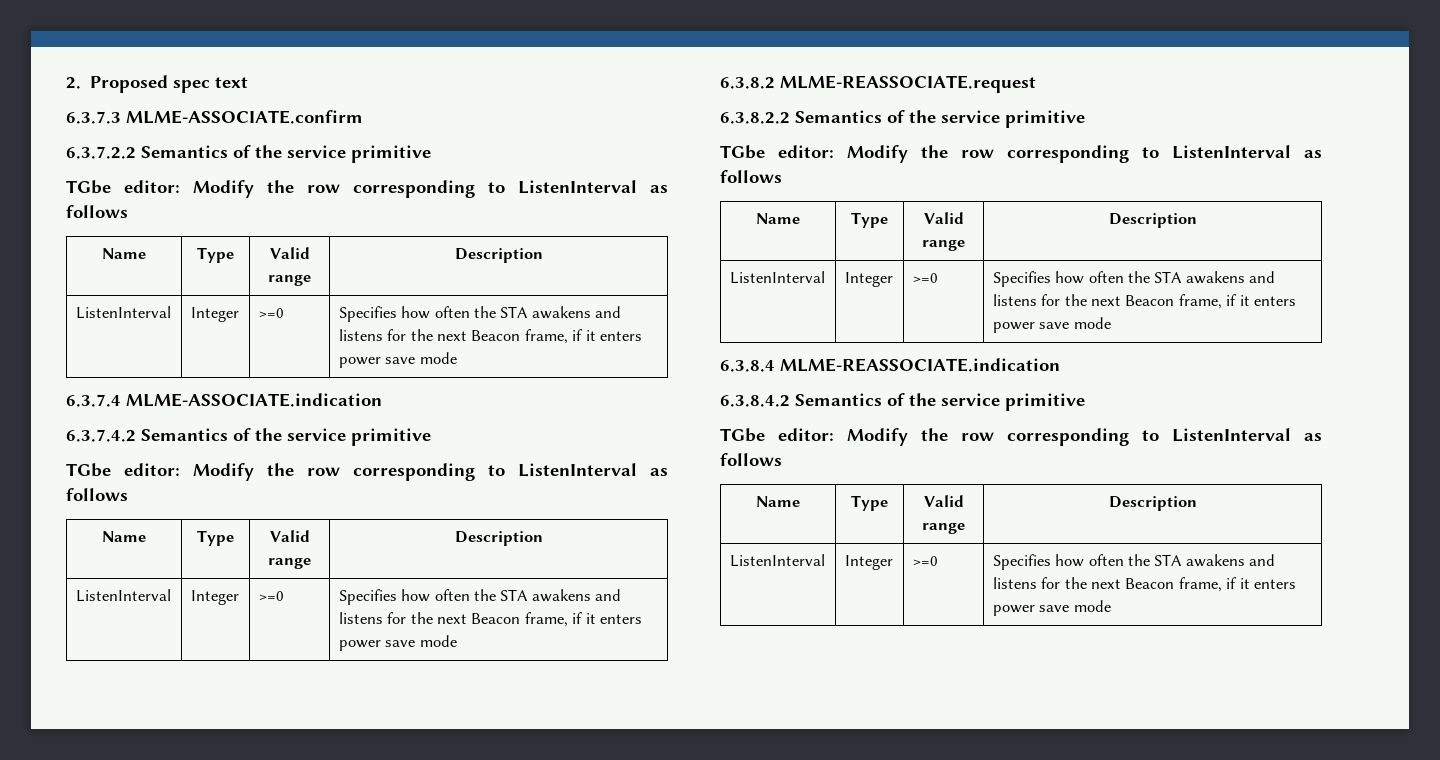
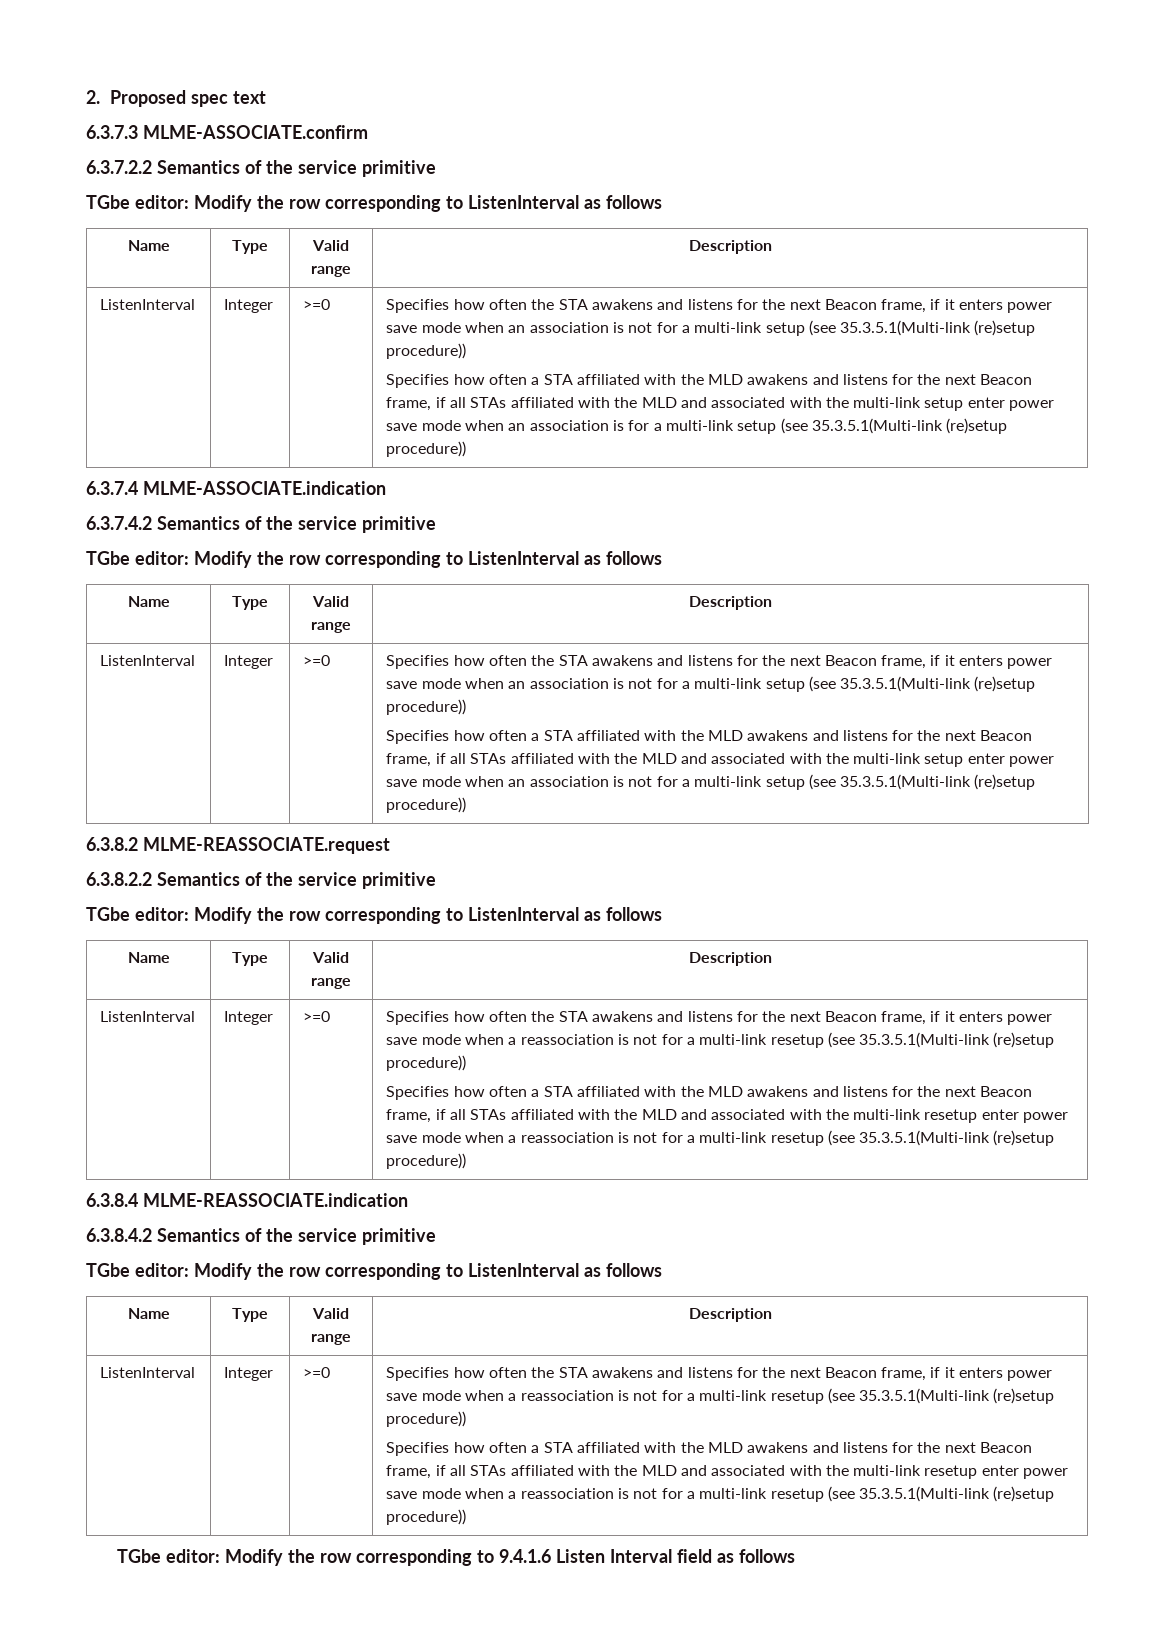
(457, 358) none -> [464,320,1036,336] [386,343,467,359] [386,374,1033,388] [386,397,1055,411] [386,418,1008,434] [386,441,467,457] when an association is not for a multi-link setup (see 35.3.5.1(Multi-link (re)setup procedure)) // Specifies how often a STA affiliated with the MLD awakens and listens for the next Beacon frame, if all STAs affiliated with the MLD and associated with the multi-link setup enter power save mode when an association is for a multi-link setup (see 35.3.5.1(Multi-link (re)setup procedure))
(457, 641) none -> [464,676,1036,692] [386,699,467,715] [386,730,1033,744] [386,753,1055,767] [386,774,1036,790] [386,797,467,813] when an association is not for a multi-link setup (see 35.3.5.1(Multi-link (re)setup procedure)) // Specifies how often a STA affiliated with the MLD awakens and listens for the next Beacon frame, if all STAs affiliated with the MLD and associated with the multi-link setup enter power save mode when an association is not for a multi-link setup (see 35.3.5.1(Multi-link (re)setup procedure))
(1111, 323) none -> [464,1032,1055,1048] [386,1055,467,1071] [386,1086,1033,1100] [386,1109,1069,1123] [386,1130,1055,1146] [386,1153,467,1169] when a reassociation is not for a multi-link resetup (see 35.3.5.1(Multi-link (re)setup procedure)) // Specifies how often a STA affiliated with the MLD awakens and listens for the next Beacon frame, if all STAs affiliated with the MLD and associated with the multi-link resetup enter power save mode when a reassociation is not for a multi-link resetup (see 35.3.5.1(Multi-link (re)setup procedure))
(1111, 606) none -> [464,1388,1055,1404] [386,1411,467,1427] [386,1442,1033,1456] [386,1465,1069,1479] [386,1486,1055,1502] [386,1509,467,1525] [116,1549,795,1566] when a reassociation is not for a multi-link resetup (see 35.3.5.1(Multi-link (re)setup procedure)) // Specifies how often a STA affiliated with the MLD awakens and listens for the next Beacon frame, if all STAs affiliated with the MLD and associated with the multi-link resetup enter power save mode when a reassociation is not for a multi-link resetup (see 35.3.5.1(Multi-link (re)setup procedure)) // TGbe editor: Modify the row corresponding to 9.4.1.6 Listen Interval field as follows

